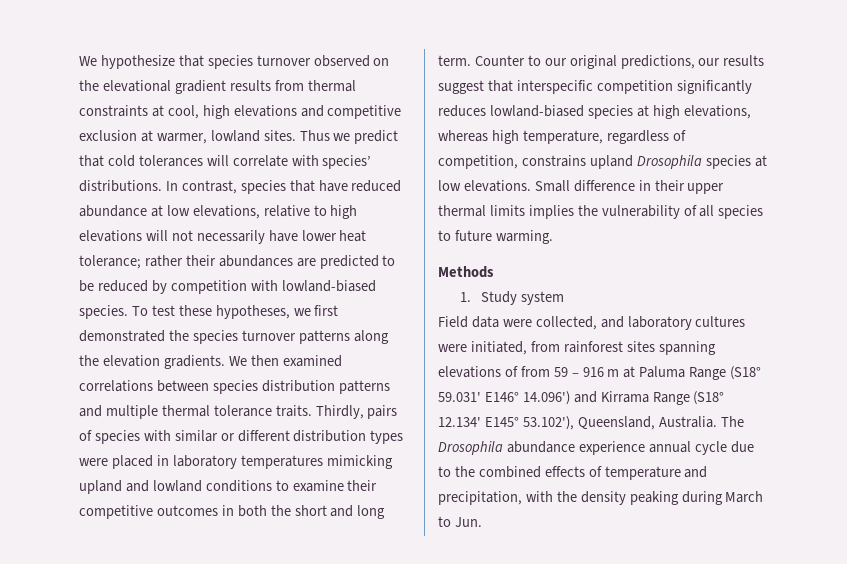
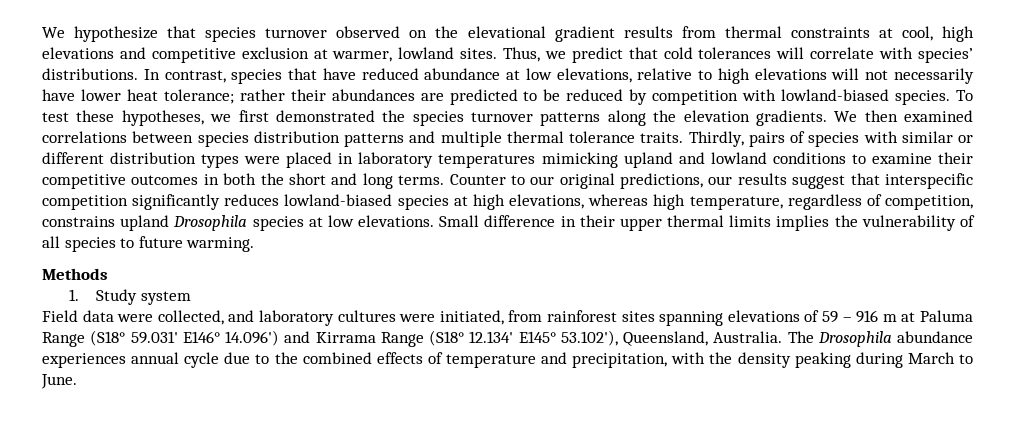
[299,130,330,141] Thus -> [503,47,541,62] Thus,
[438,55,471,66] term. -> [398,175,445,185] terms.
[520,366,550,377] from -> (820, 316) none
[578,441,645,455] experience -> [42,353,126,368] experiences
[454,517,482,527] Jun. -> [41,374,77,389] June.

